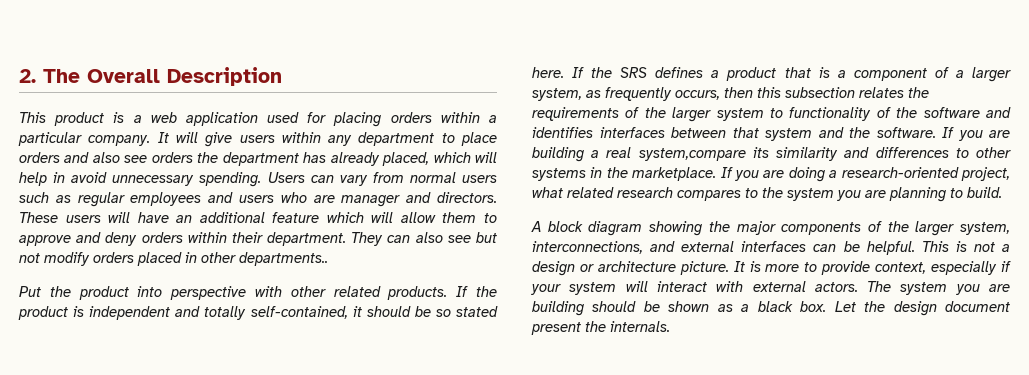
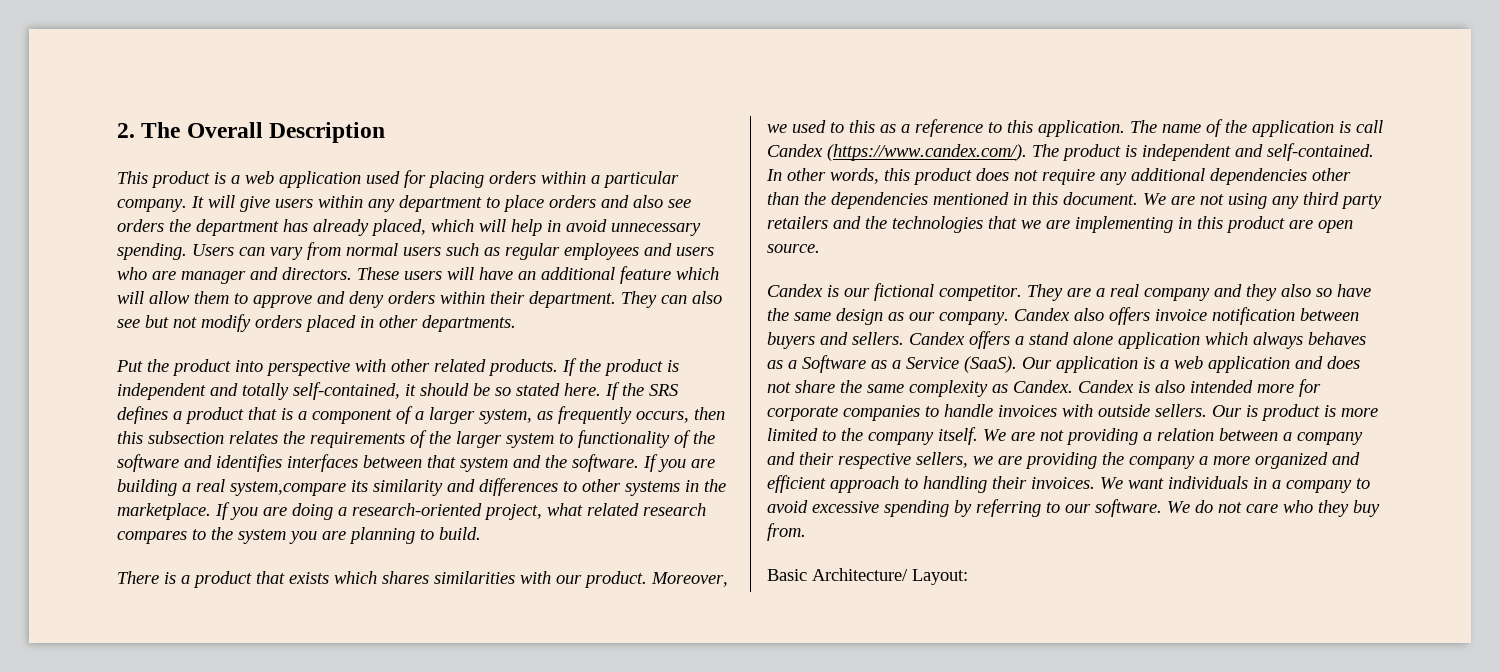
[239,252,328,266] departments.. -> [422,315,516,332] departments.
[531,221,1010,236] [532,241,1011,255] [532,261,1012,276] [531,281,1010,295] [532,301,1010,316] [531,321,670,335] A block diagram showing the major components of the larger system, interconnections, and external interfaces can be helpful. This is not a design or architecture picture. It is more to provide context, especially if your system will interact with external actors. The system you are building should be shown as a black box. Let the design document present the internals. -> [117,571,728,588] [767,119,1383,137] [767,143,1374,161] [766,168,1351,185] [767,192,1382,209] [767,216,1353,233] [767,244,820,253] [767,283,1371,301] [767,307,1359,325] [767,331,1366,349] [767,355,1360,373] [767,379,1321,397] [767,404,1378,421] [767,427,1363,445] [767,452,1360,469] [767,475,1370,493] [767,499,1380,517] [767,523,806,541] [767,568,968,585] There is a product that exists which shares similarities with our product. Moreover, we used to this as a reference to this application. The name of the application is call Candex (https://www.candex.com/). The product is independent and self-contained. In other words, this product does not require any additional dependencies other than the dependencies mentioned in this document. We are not using any third party retailers and the technologies that we are implementing in this product are open source. // Candex is our fictional competitor. They are a real company and they also so have the same design as our company. Candex also offers invoice notification between buyers and sellers. Candex offers a stand alone application which always behaves as a Software as a Service (SaaS). Our application is a web application and does not share the same complexity as Candex. Candex is also intended more for corporate companies to handle invoices with outside sellers. Our is product is more limited to the company itself. We are not providing a relation between a company and their respective sellers, we are providing the company a more organized and efficient approach to handling their invoices. We want individuals in a company to avoid excessive spending by referring to our software. We do not care who they buy from. // Basic Architecture/ Layout:

